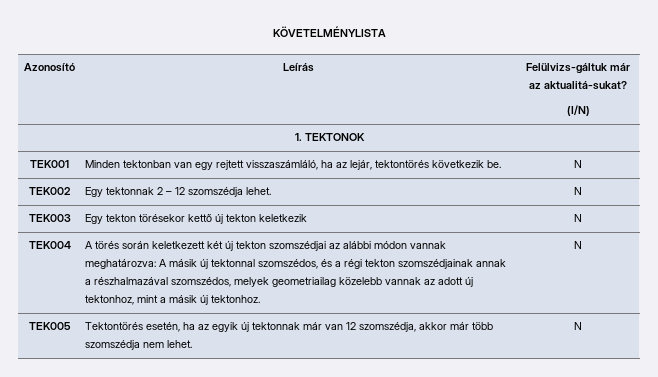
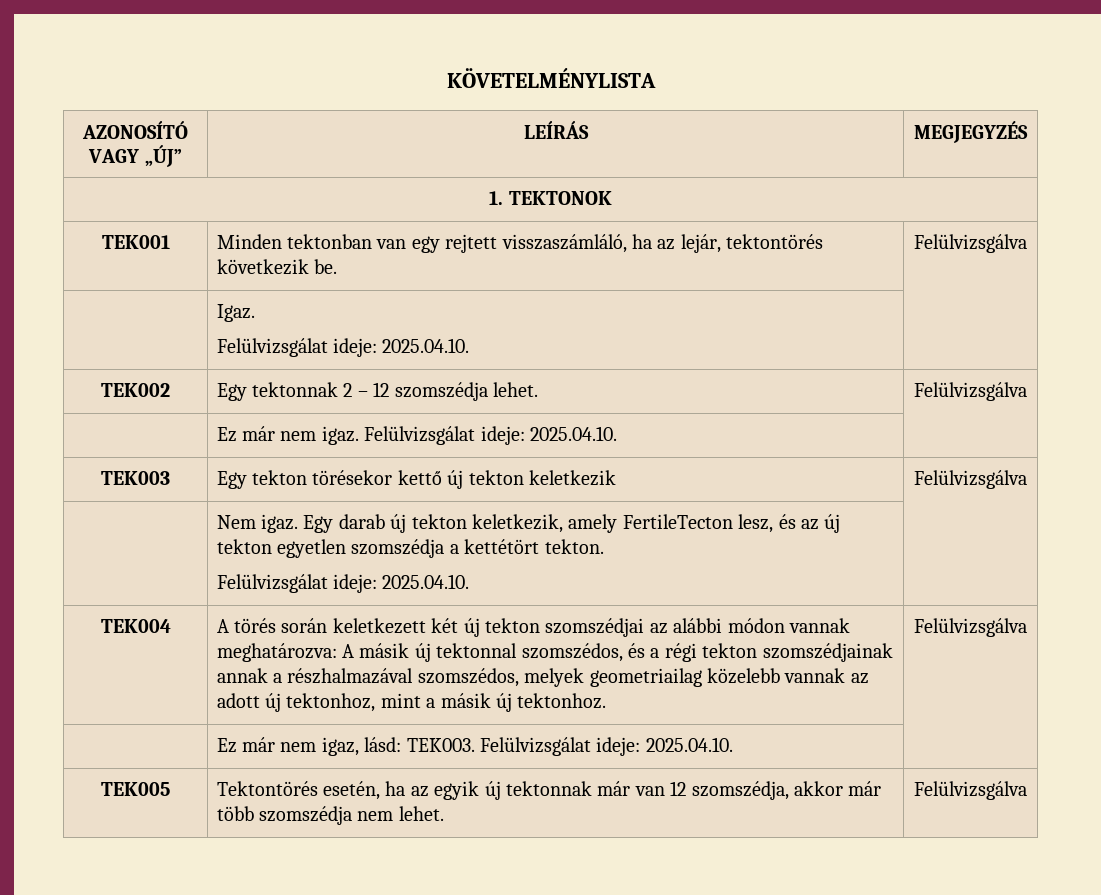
[24,63,75,72] [283,63,315,72] [526,63,630,74] [529,81,627,90] [566,105,590,116] Azonosító | Leírás | Felülvizs-gáltuk már az aktualitá-sukat? // (I/N) -> [82,121,188,139] [88,145,182,167] [523,121,589,139] [914,121,1028,143] AZONOSÍTÓ VAGY „ÚJ” | LEÍRÁS | MEGJEGYZÉS
[574,160,582,168] N -> [914,234,1027,253] [216,304,255,322] [216,338,470,357] Felülvizsgálva // | Igaz. // Felülvizsgálat ideje: 2025.04.10. |
[574,187,582,195] N -> [914,382,1027,401] [216,426,617,445] Felülvizsgálva // | Ez már nem igaz. Felülvizsgálat ideje: 2025.04.10. |
[574,214,582,222] N -> [914,470,1027,489] [216,514,841,533] [216,539,604,558] [216,574,470,593] Felülvizsgálva // | Nem igaz. Egy darab új tekton keletkezik, amely FertileTecton lesz, és az új tekton egyetlen szomszédja a kettétört tekton. // Felülvizsgálat ideje: 2025.04.10. |
[574,241,582,249] N -> [914,618,1027,637] [216,737,733,756] Felülvizsgálva // | Ez már nem igaz, lásd: TEK003. Felülvizsgálat ideje: 2025.04.10. |
[574,322,582,330] N -> [914,781,1027,800] Felülvizsgálva

